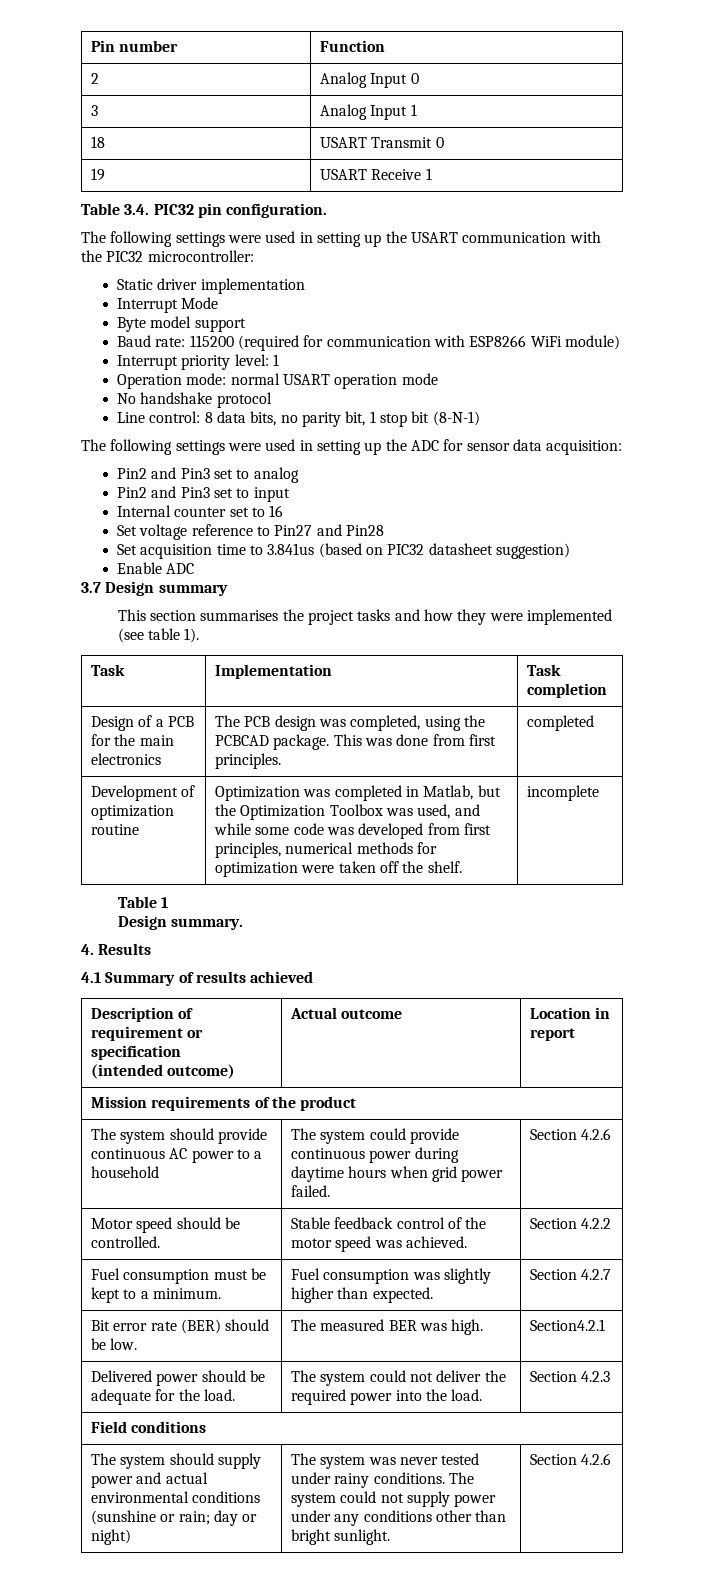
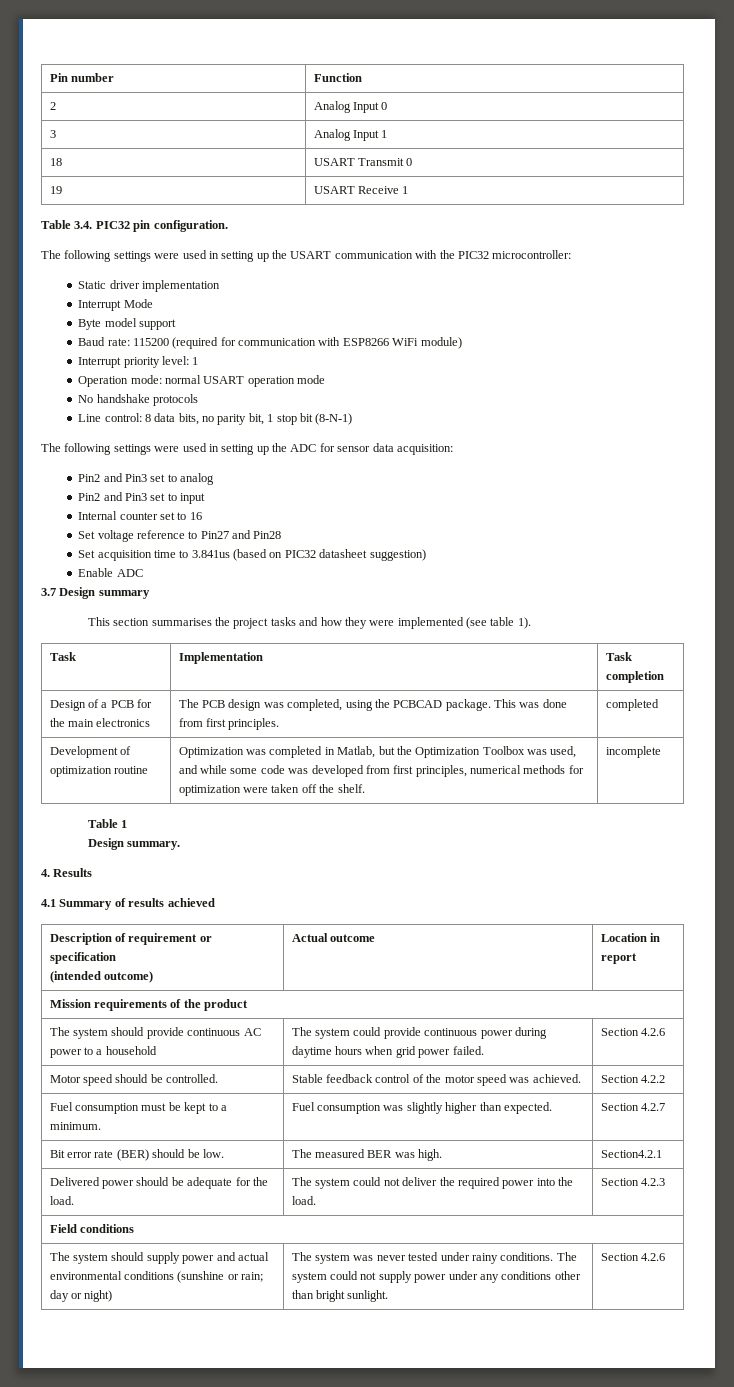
[216,392,272,408] protocol -> [152,394,198,406] protocols

